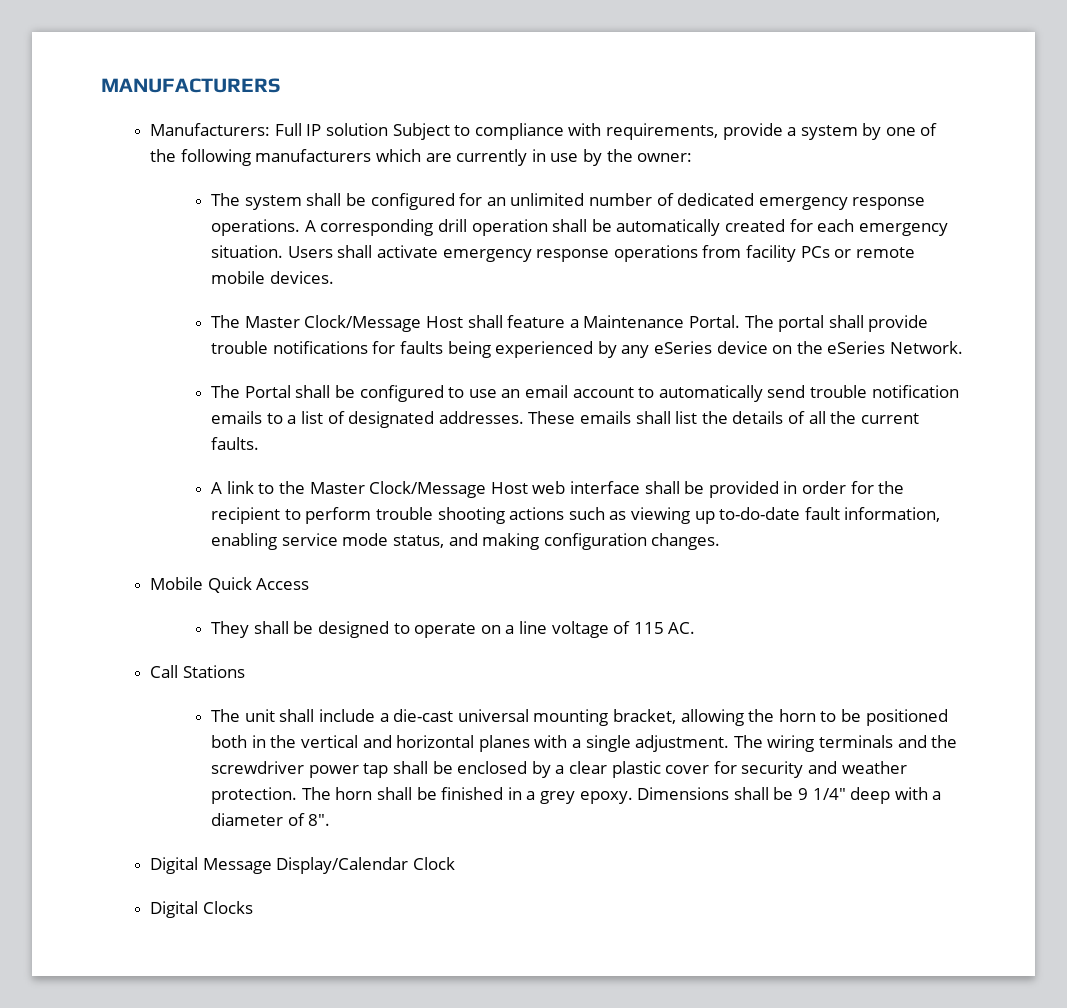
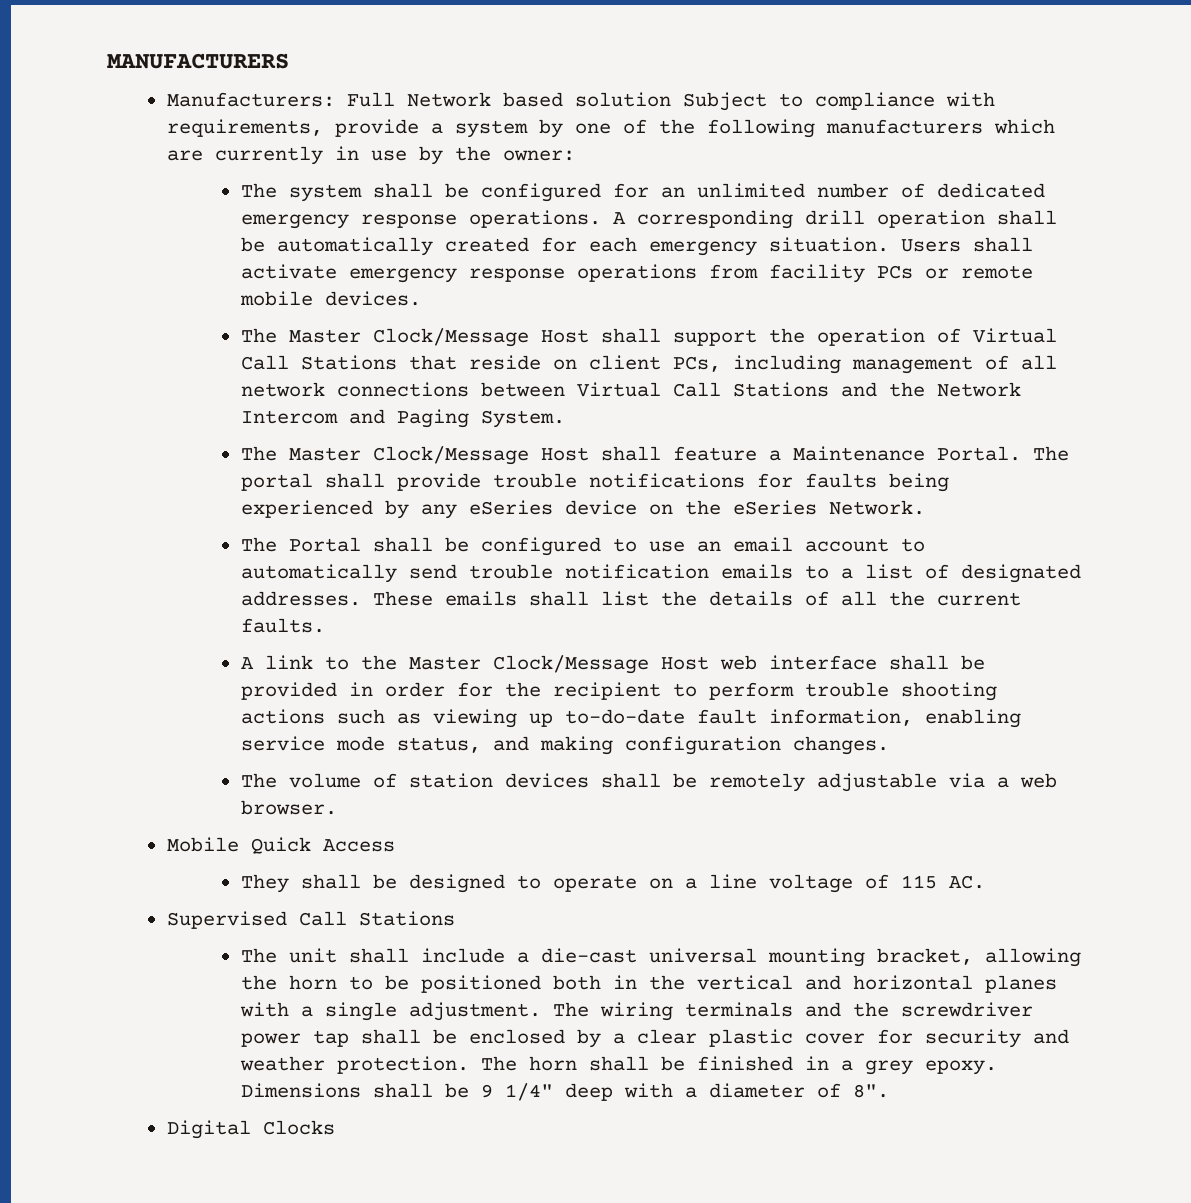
[306,124,322,136] IP -> [406,92,563,107] Network based
(334, 277) none -> [240,328,1057,347] [240,355,1057,374] [240,382,1021,397] [240,409,565,428] // The Master Clock/Message Host shall support the operation of Virtual Call Stations that reside on client PCs, including management of all network connections between Virtual Call Stations and the Network Intercom and Paging System.
(721, 541) none -> [240,773,1057,792] [240,800,337,815] // The volume of station devices shall be remotely adjustable via a web browser.
(696, 628) none -> [166,911,287,929] Supervised
[150,857,455,874] // Digital Message Display/Calendar Clock -> (889, 1091) none

